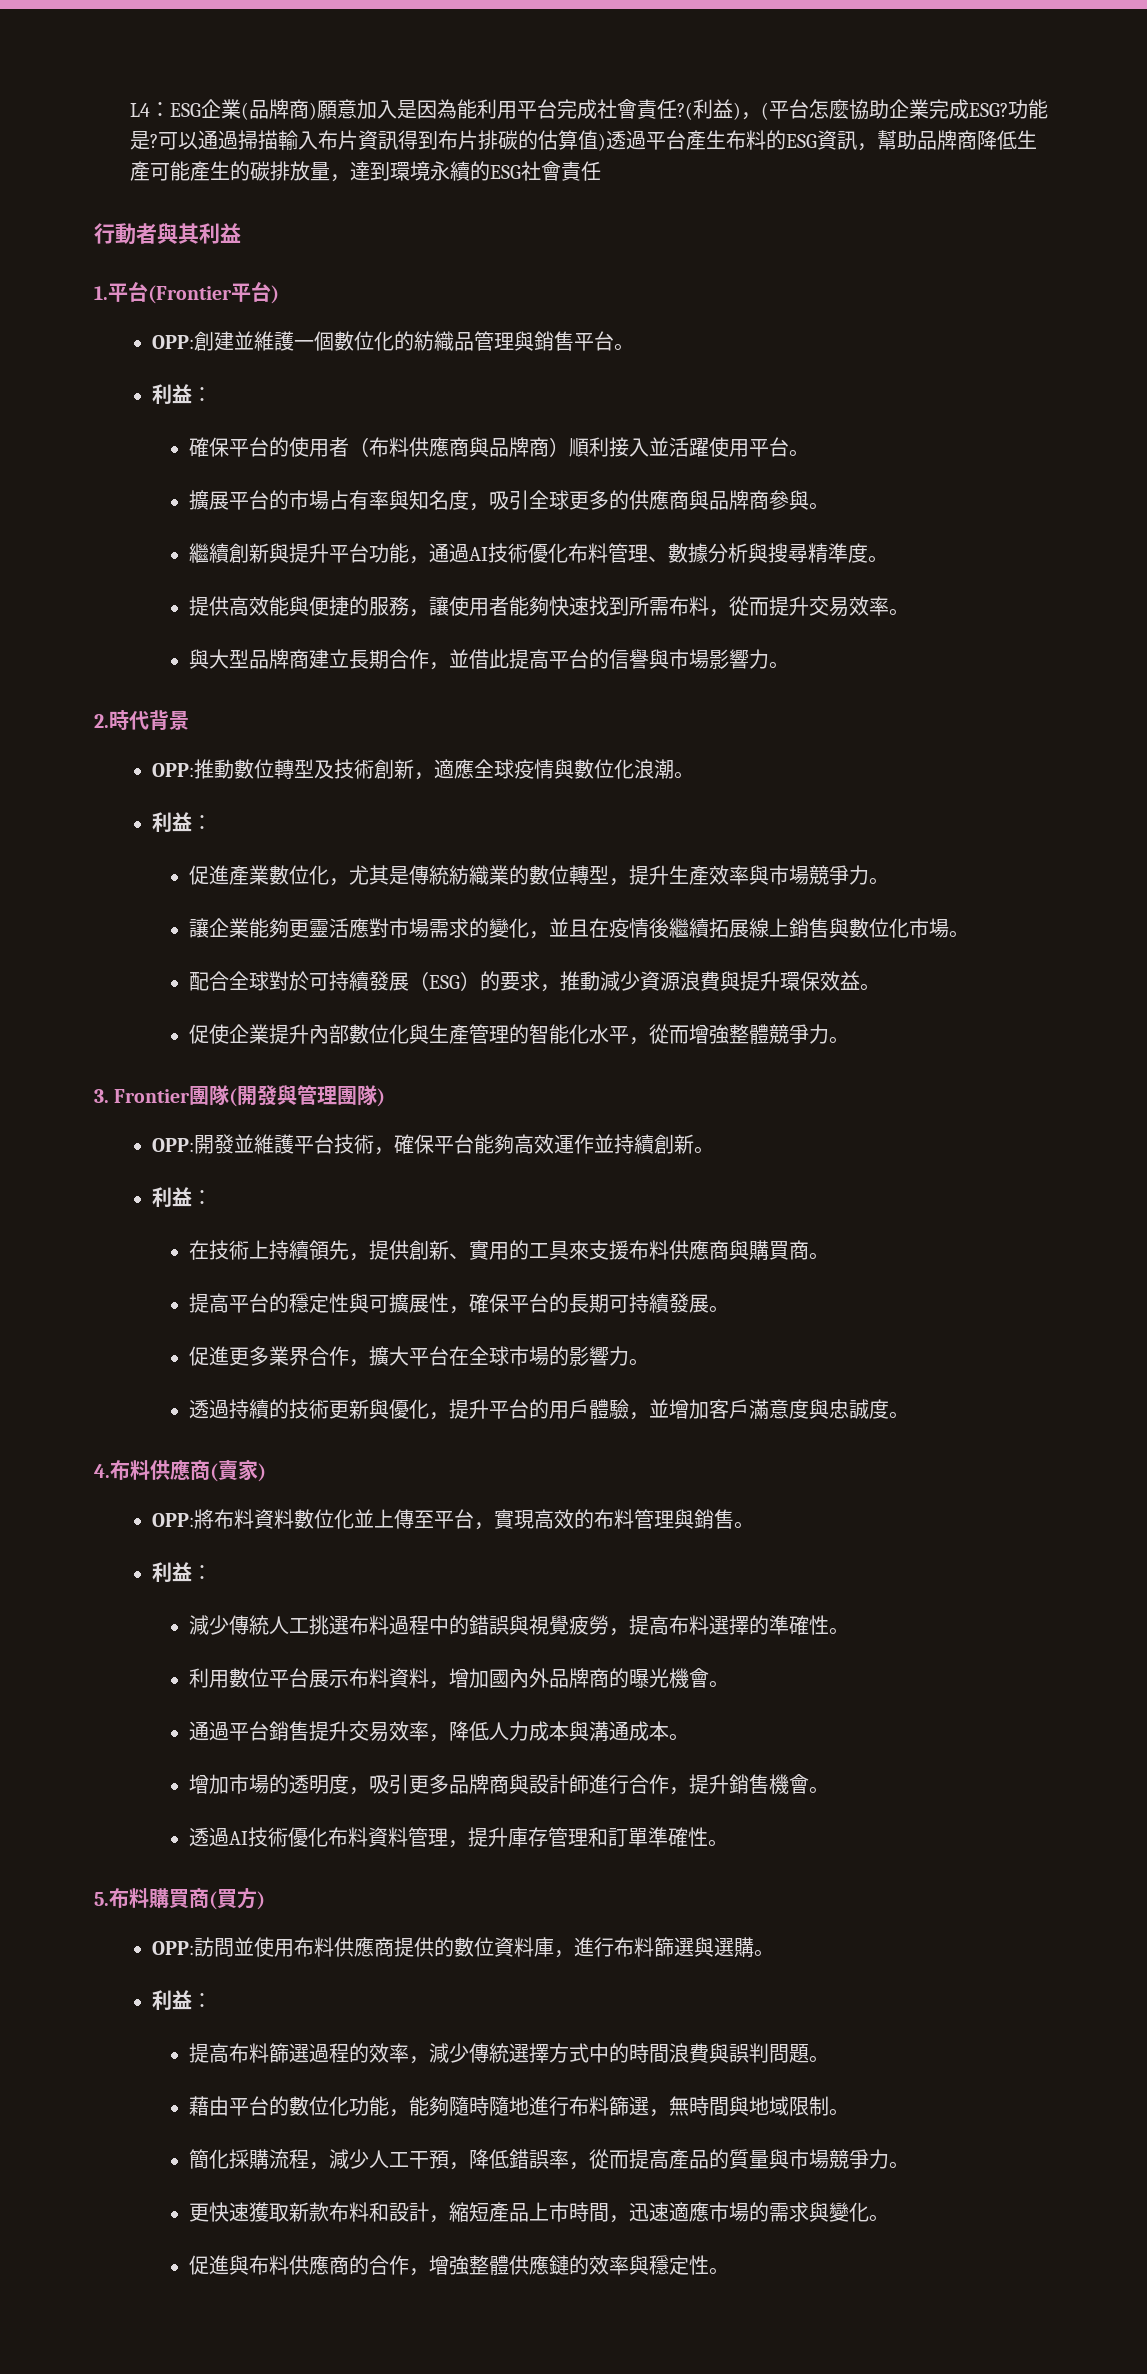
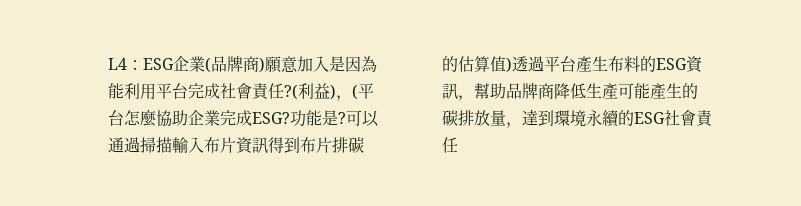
[94,223,241,245] [94,282,279,304] [152,331,635,351] [152,384,213,404] [188,437,809,457] [188,490,829,511] [188,543,888,564] [188,596,909,617] [188,649,789,670] [94,710,189,731] [152,759,695,780] [152,812,213,832] [188,865,889,886] [188,918,969,939] [188,971,880,992] [188,1024,849,1045] [94,1085,386,1107] [152,1134,715,1155] [152,1187,213,1207] [188,1240,829,1261] [188,1293,729,1314] [188,1346,649,1367] [188,1399,909,1420] [94,1460,266,1482] [152,1509,755,1530] [152,1562,213,1582] [188,1615,849,1636] [188,1668,729,1689] [188,1721,689,1742] [188,1774,829,1795] [188,1827,728,1848] [94,1888,265,1910] [152,1937,775,1958] [152,1990,213,2010] [188,2043,829,2064] [188,2096,849,2117] [188,2149,909,2170] [188,2202,889,2223] [188,2255,729,2276] // 行動者與其利益 // 1.平台(Frontier平台) // OPP:創建並維護一個數位化的紡織品管理與銷售平台。 // 利益： // 確保平台的使用者（布料供應商與品牌商）順利接入並活躍使用平台。 // 擴展平台的市場占有率與知名度，吸引全球更多的供應商與品牌商參與。 // 繼續創新與提升平台功能，通過AI技術優化布料管理、數據分析與搜尋精準度。 // 提供高效能與便捷的服務，讓使用者能夠快速找到所需布料，從而提升交易效率。 // 與大型品牌商建立長期合作，並借此提高平台的信譽與市場影響力。 // 2.時代背景 // OPP:推動數位轉型及技術創新，適應全球疫情與數位化浪潮。 // 利益： // 促進產業數位化，尤其是傳統紡織業的數位轉型，提升生產效率與市場競爭力。 // 讓企業能夠更靈活應對市場需求的變化，並且在疫情後繼續拓展線上銷售與數位化市場。 // 配合全球對於可持續發展（ESG）的要求，推動減少資源浪費與提升環保效益。 // 促使企業提升內部數位化與生產管理的智能化水平，從而增強整體競爭力。 // 3. Frontier團隊(開發與管理團隊) // OPP:開發並維護平台技術，確保平台能夠高效運作並持續創新。 // 利益： // 在技術上持續領先，提供創新、實用的工具來支援布料供應商與購買商。 // 提高平台的穩定性與可擴展性，確保平台的長期可持續發展。 // 促進更多業界合作，擴大平台在全球市場的影響力。 // 透過持續的技術更新與優化，提升平台的用戶體驗，並增加客戶滿意度與忠誠度。 // 4.布料供應商(賣家) // OPP:將布料資料數位化並上傳至平台，實現高效的布料管理與銷售。 // 利益： // 減少傳統人工挑選布料過程中的錯誤與視覺疲勞，提高布料選擇的準確性。 // 利用數位平台展示布料資料，增加國內外品牌商的曝光機會。 // 通過平台銷售提升交易效率，降低人力成本與溝通成本。 // 增加市場的透明度，吸引更多品牌商與設計師進行合作，提升銷售機會。 // 透過AI技術優化布料資料管理，提升庫存管理和訂單準確性。 // 5.布料購買商(買方) // OPP:訪問並使用布料供應商提供的數位資料庫，進行布料篩選與選購。 // 利益： // 提高布料篩選過程的效率，減少傳統選擇方式中的時間浪費與誤判問題。 // 藉由平台的數位化功能，能夠隨時隨地進行布料篩選，無時間與地域限制。 // 簡化採購流程，減少人工干預，降低錯誤率，從而提高產品的質量與市場競爭力。 // 更快速獲取新款布料和設計，縮短產品上市時間，迅速適應市場的需求與變化。 // 促進與布料供應商的合作，增強整體供應鏈的效率與穩定性。 -> (459, 145) none

